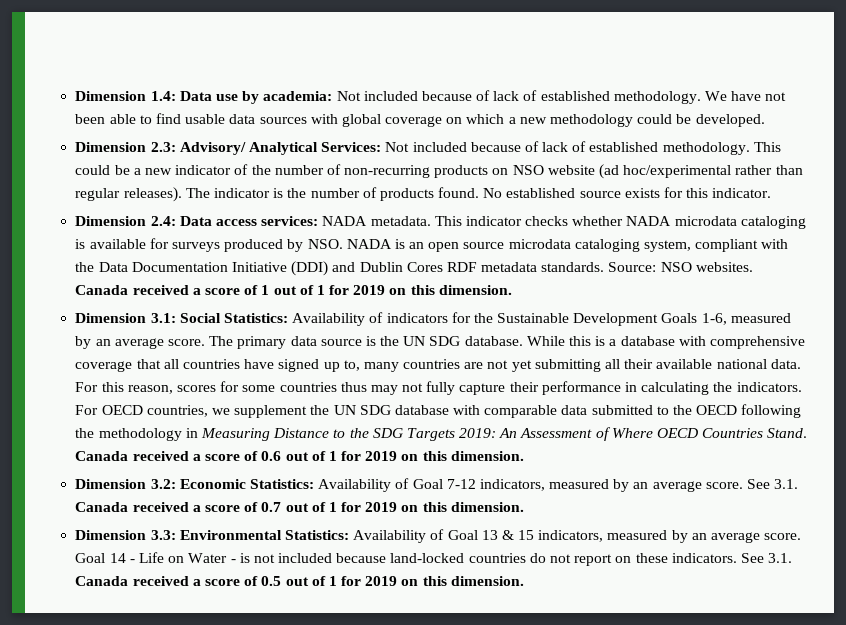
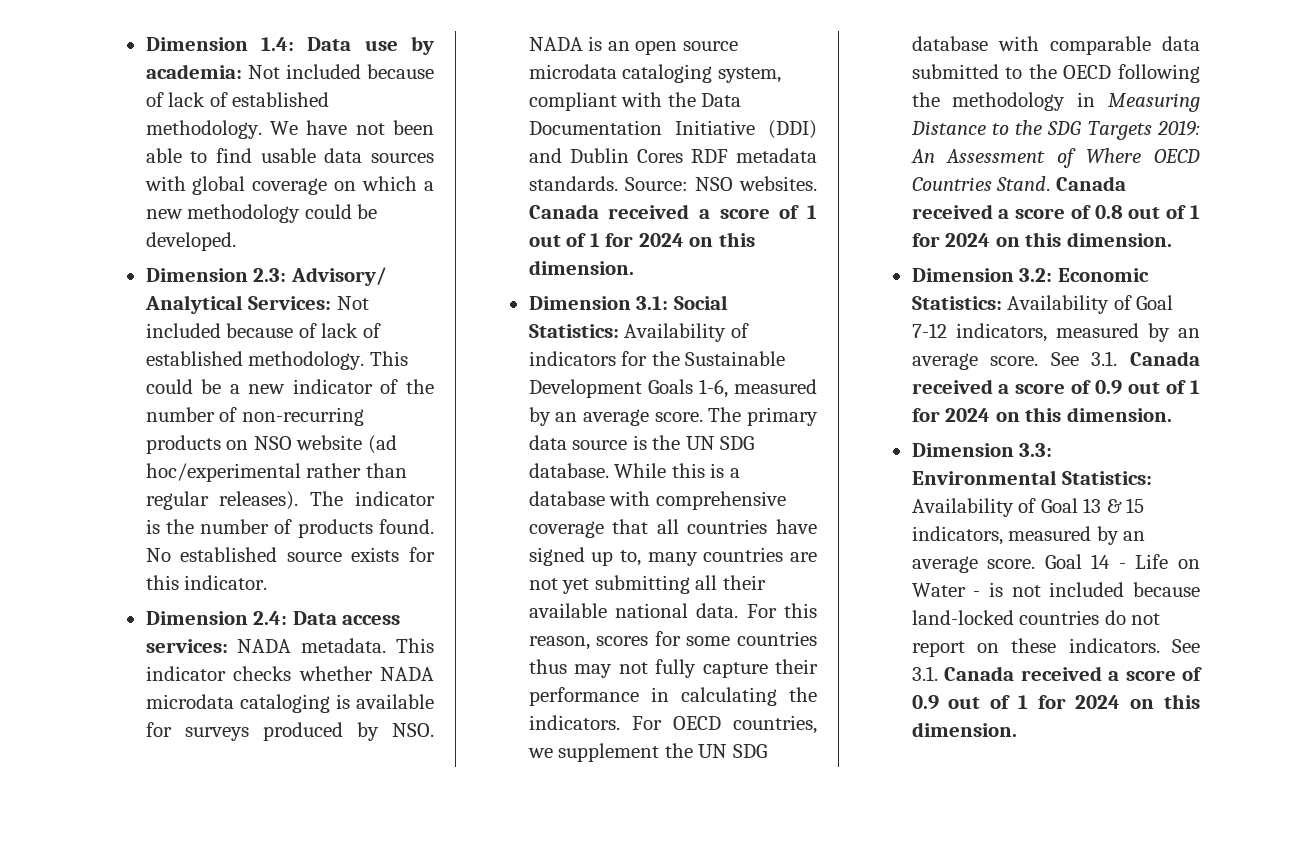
[353,285,386,295] 2019 -> [638,233,684,247] 2024
[261,451,398,461] 0.6 out of 1 for 2019 -> [1094,205,1200,219] [911,233,991,247] 0.8 out of 1 for 2024
[261,502,398,512] 0.7 out of 1 for 2019 -> [1095,380,1200,395] [911,408,991,422] 0.9 out of 1 for 2024
[261,576,398,586] 0.5 out of 1 for 2019 -> [911,695,1121,710] 0.9 out of 1 for 2024

